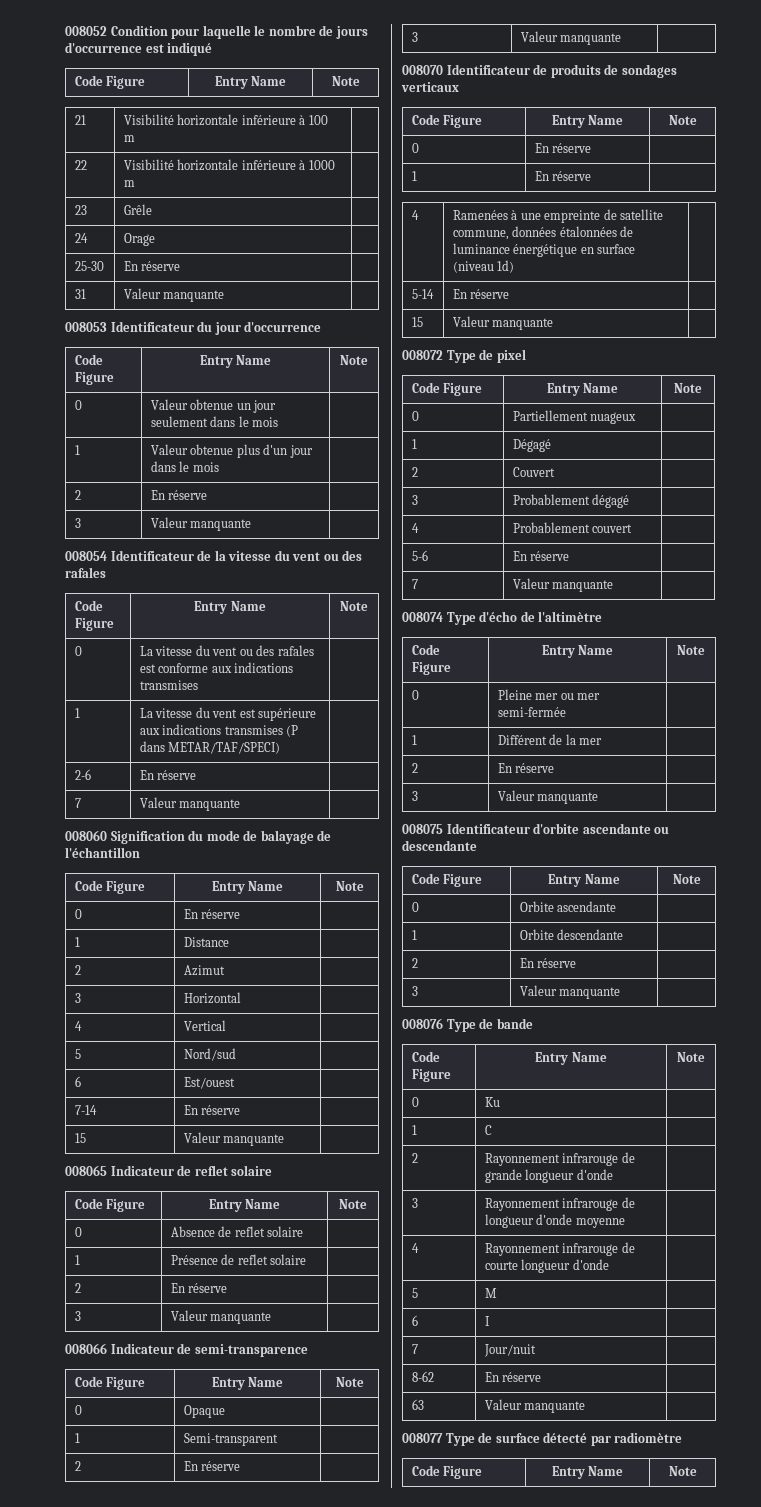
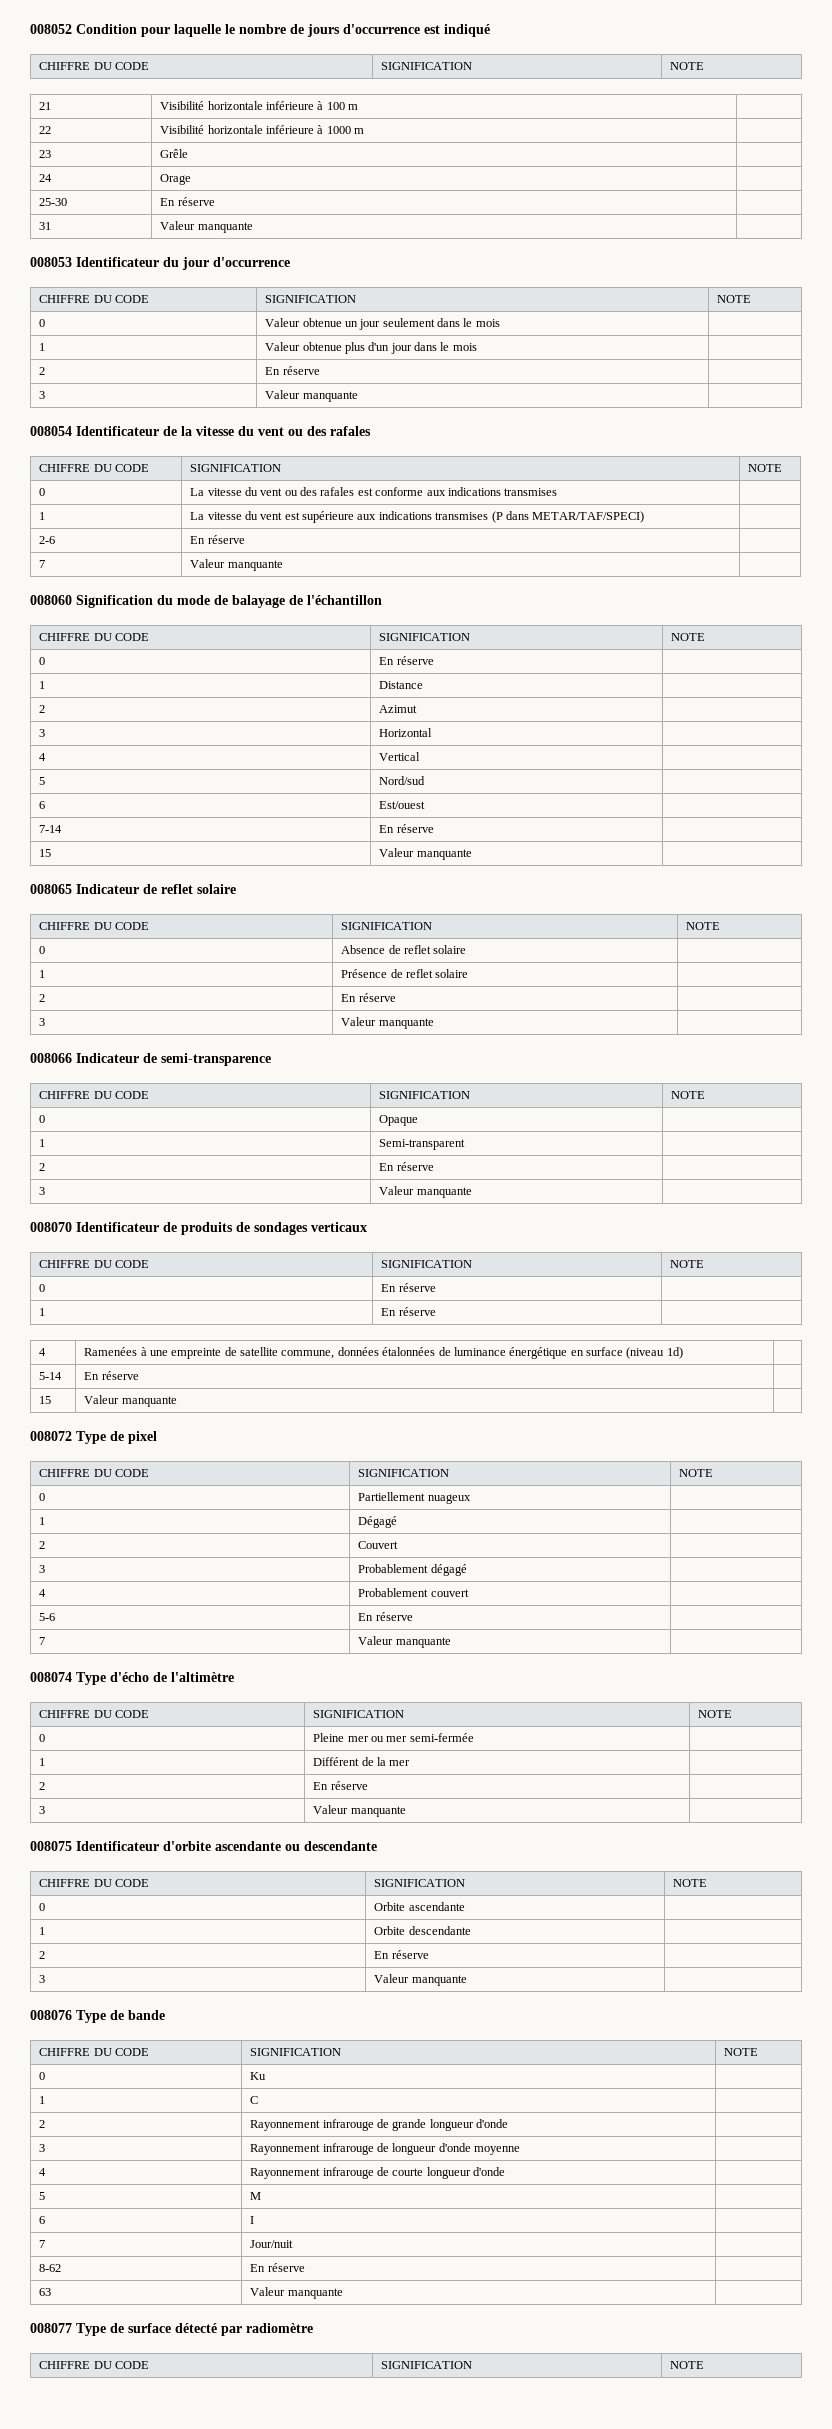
[74,75,146,89] [214,76,287,89] [331,76,360,86] Code Figure | Entry Name | Note -> [39,62,149,70] [381,62,473,70] [670,62,705,70] CHIFFRE DU CODE | SIGNIFICATION | NOTE
[74,354,103,365] [74,372,114,385] [199,355,272,368] [340,355,368,365] Code Figure | Entry Name | Note -> [39,295,149,303] [265,295,357,303] [717,295,752,303] CHIFFRE DU CODE | SIGNIFICATION | NOTE
[74,600,103,611] [74,618,114,631] [194,601,266,614] [340,601,368,611] Code Figure | Entry Name | Note -> [39,464,149,472] [190,464,282,472] [748,464,783,472] CHIFFRE DU CODE | SIGNIFICATION | NOTE
[74,880,146,894] [211,881,284,894] [335,881,364,891] Code Figure | Entry Name | Note -> [39,633,149,641] [379,633,471,641] [671,633,706,641] CHIFFRE DU CODE | SIGNIFICATION | NOTE
[74,1198,146,1212] [208,1199,281,1212] [339,1199,367,1209] Code Figure | Entry Name | Note -> [39,922,149,930] [341,922,433,930] [686,922,721,930] CHIFFRE DU CODE | SIGNIFICATION | NOTE
[74,1376,146,1390] [211,1377,284,1390] [335,1377,364,1387] Code Figure | Entry Name | Note -> [39,1091,149,1099] [379,1091,471,1099] [671,1091,706,1099] CHIFFRE DU CODE | SIGNIFICATION | NOTE
[411,114,483,128] [551,115,624,128] [668,115,697,125] Code Figure | Entry Name | Note -> [39,1260,149,1268] [381,1260,473,1268] [670,1260,705,1268] CHIFFRE DU CODE | SIGNIFICATION | NOTE
[411,382,483,396] [546,383,619,396] [674,383,702,393] Code Figure | Entry Name | Note -> [39,1469,149,1477] [358,1469,450,1477] [679,1469,714,1477] CHIFFRE DU CODE | SIGNIFICATION | NOTE
[411,644,440,655] [411,662,451,675] [541,645,614,658] [677,645,705,655] Code Figure | Entry Name | Note -> [39,1710,149,1718] [313,1710,405,1718] [698,1710,733,1718] CHIFFRE DU CODE | SIGNIFICATION | NOTE
[411,873,483,887] [548,874,620,887] [672,874,701,884] Code Figure | Entry Name | Note -> [39,1879,149,1887] [374,1879,466,1887] [673,1879,708,1887] CHIFFRE DU CODE | SIGNIFICATION | NOTE
[411,1051,440,1062] [411,1069,451,1082] [535,1052,607,1065] [677,1052,705,1062] Code Figure | Entry Name | Note -> [39,2048,149,2056] [250,2048,342,2056] [724,2048,759,2056] CHIFFRE DU CODE | SIGNIFICATION | NOTE
[411,1465,483,1479] [551,1466,624,1479] [668,1466,697,1476] Code Figure | Entry Name | Note -> [39,2361,149,2369] [381,2361,473,2369] [670,2361,705,2369] CHIFFRE DU CODE | SIGNIFICATION | NOTE

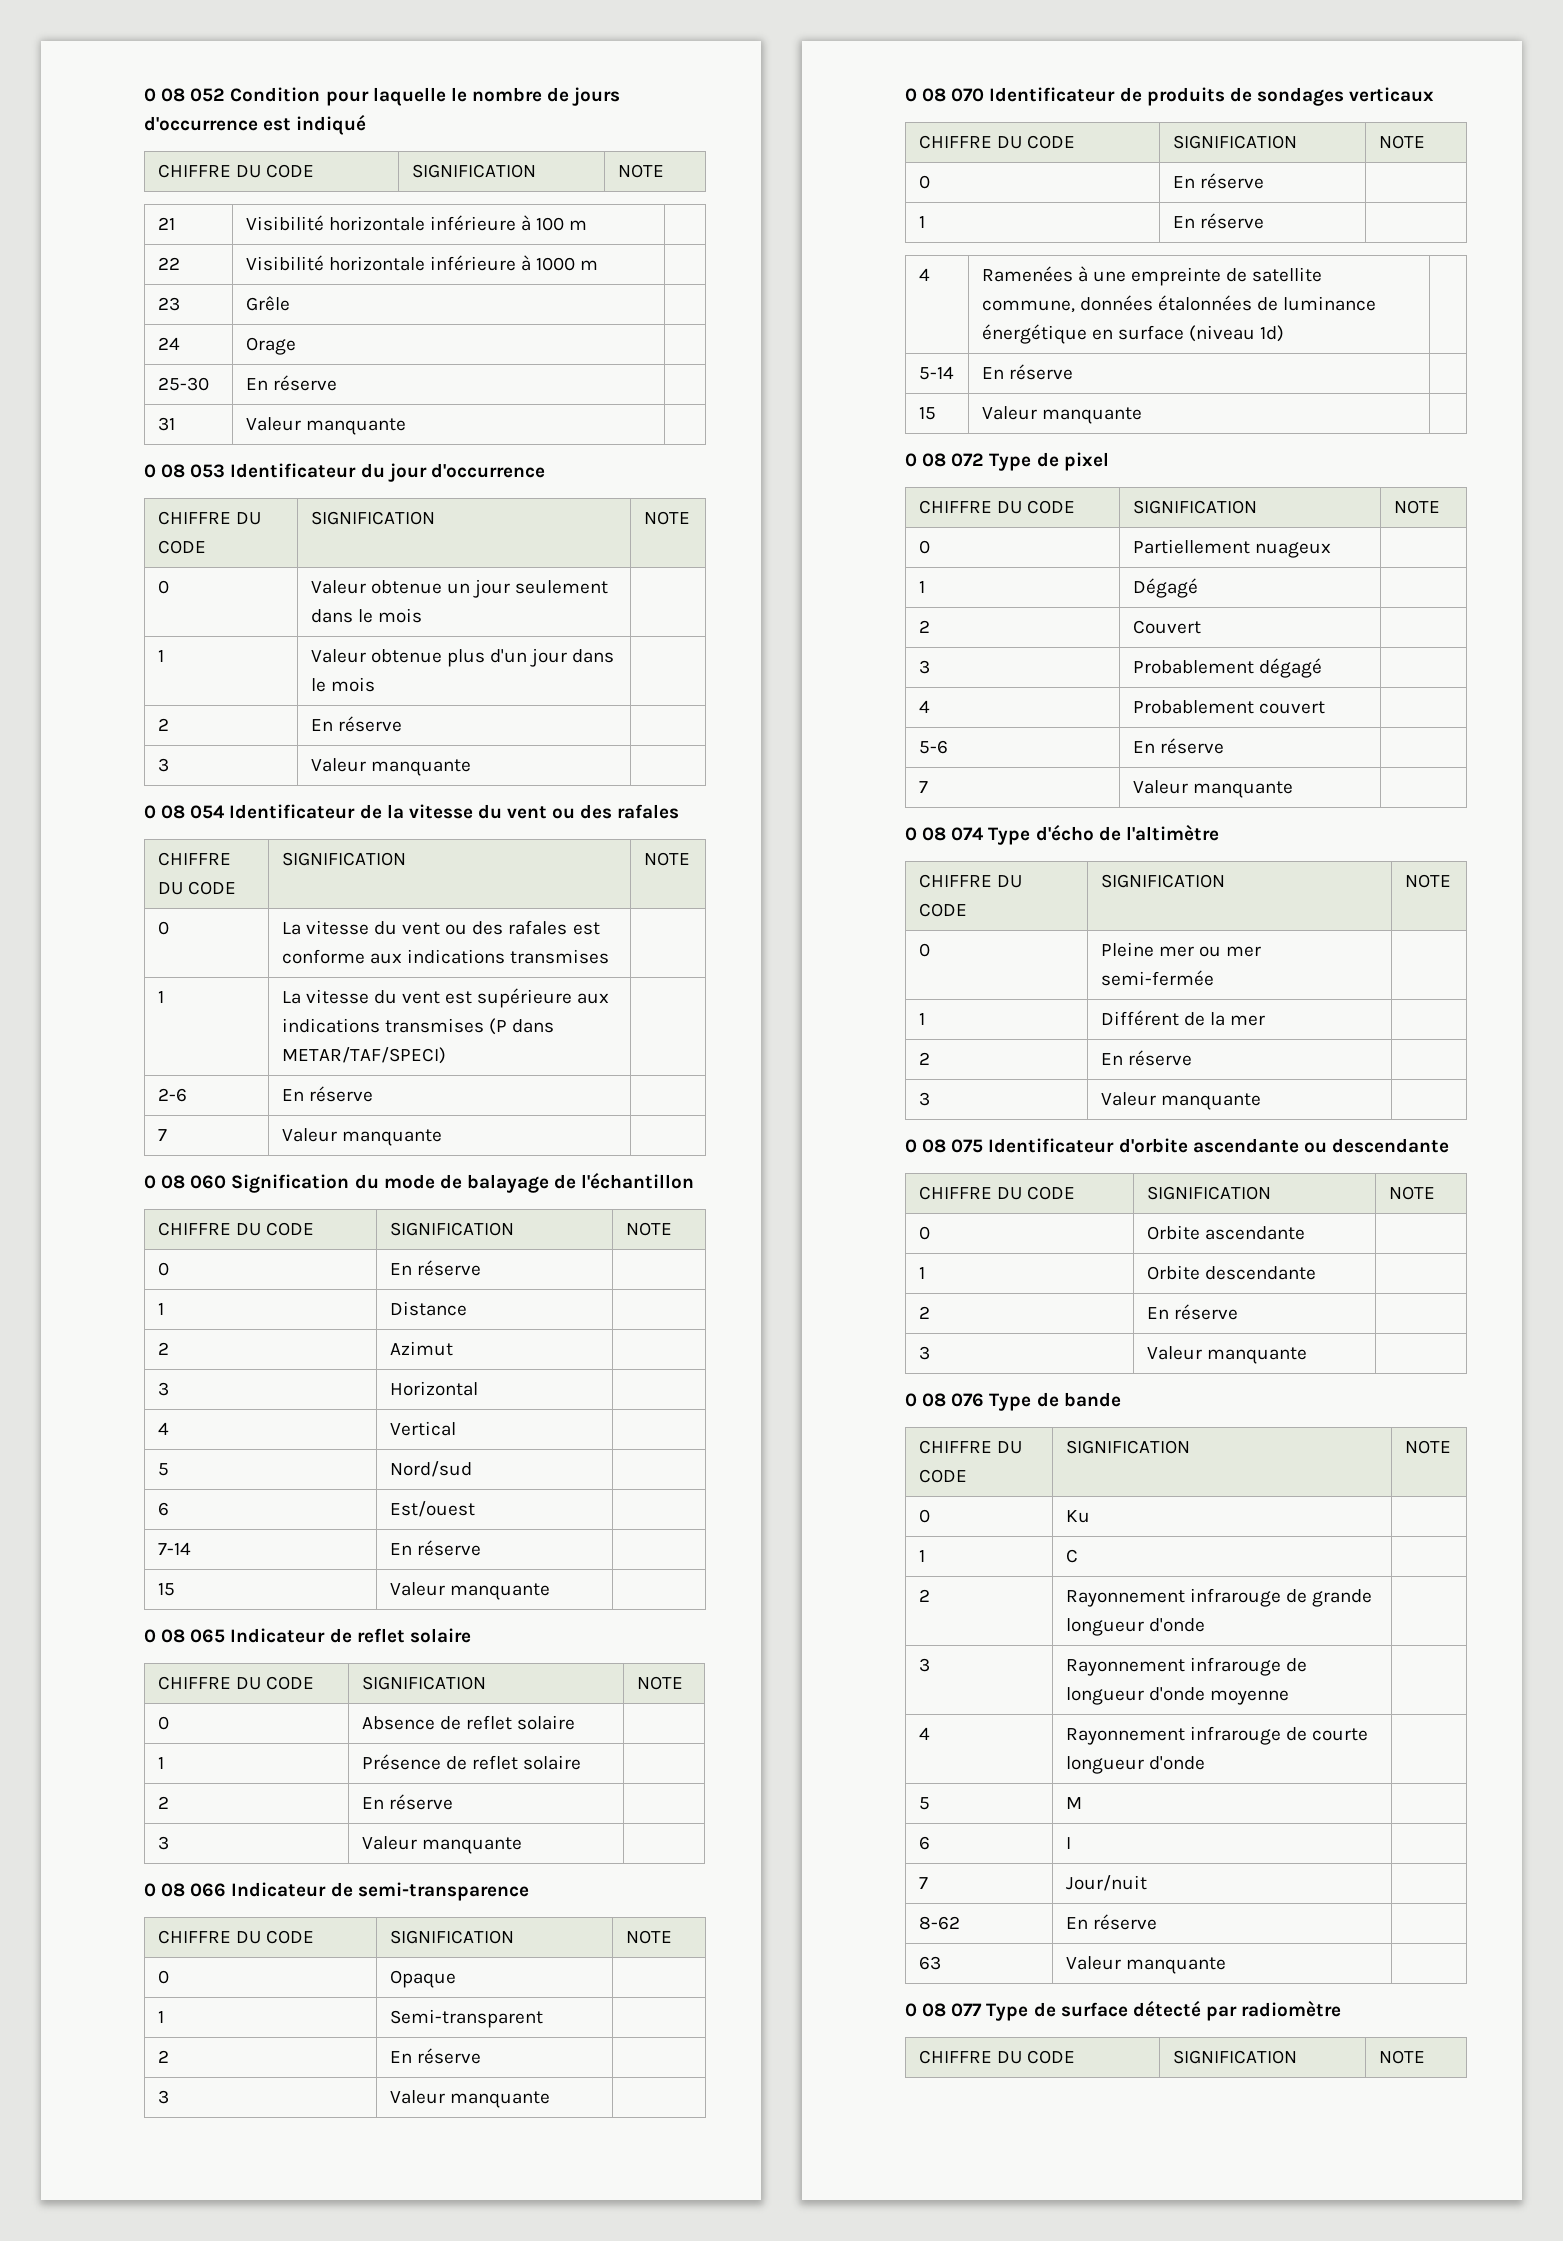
[30,24,72,34] 008052 -> [144,88,226,102] 0 08 052
[30,257,72,267] 008053 -> [144,464,226,478] 0 08 053
[30,426,72,436] 008054 -> [144,805,226,819] 0 08 054
[30,595,72,605] 008060 -> [144,1175,227,1189] 0 08 060
[30,884,72,894] 008065 -> [144,1629,226,1643] 0 08 065
[30,1053,72,1063] 008066 -> [144,1883,227,1897] 0 08 066
[30,1222,72,1232] 008070 -> [905,88,985,102] 0 08 070
[30,1431,72,1441] 008072 -> [905,453,985,467] 0 08 072
[30,1672,72,1682] 008074 -> [905,827,985,841] 0 08 074
[30,1841,72,1851] 008075 -> [905,1139,984,1153] 0 08 075
[30,2010,72,2020] 008076 -> [905,1393,985,1407] 0 08 076
[30,2323,72,2333] 008077 -> [905,2003,983,2017] 0 08 077

